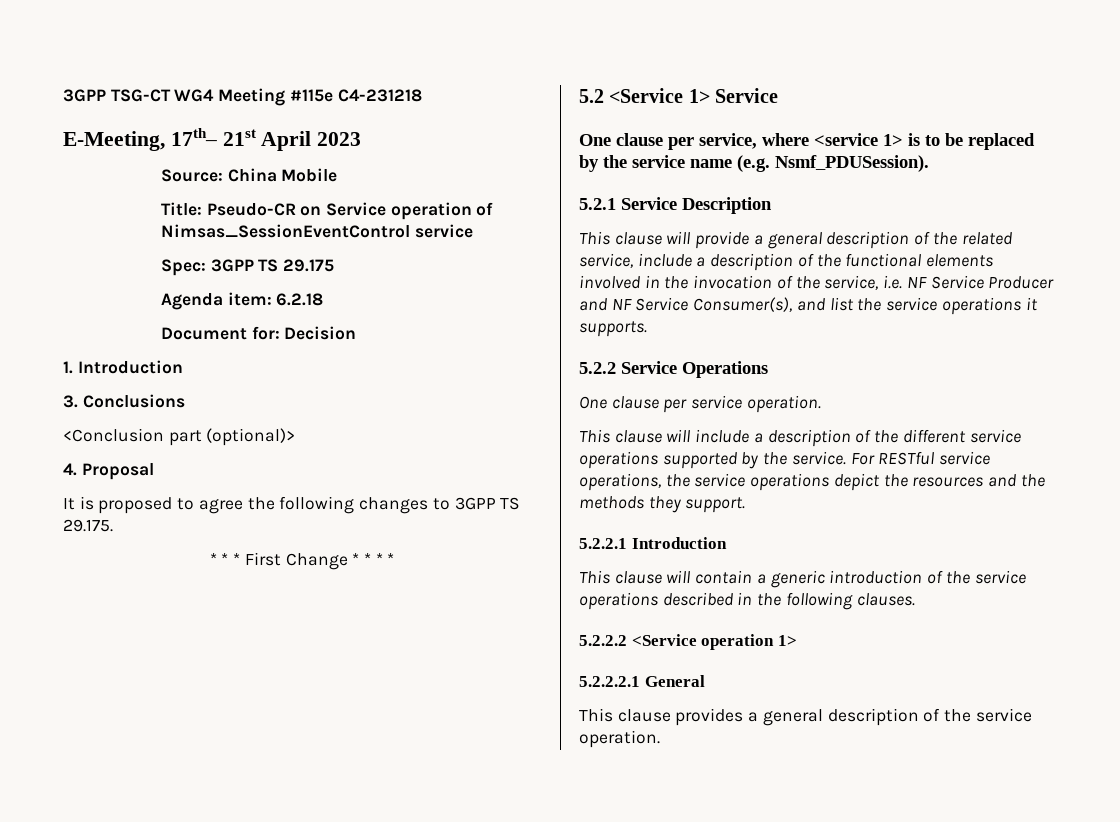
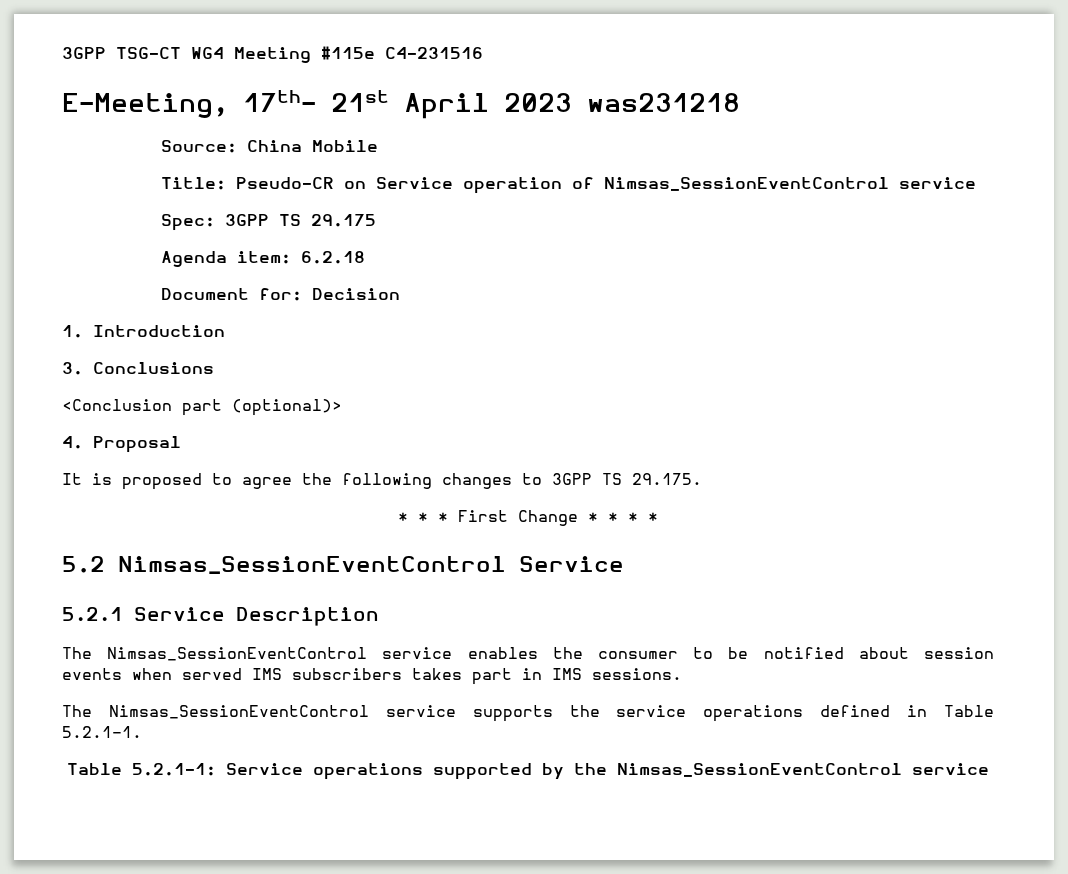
[337,89,422,102] C4-231218 -> [385,47,483,59] C4-231516
(362, 139) none -> [587,93,740,112] was231218
[609,88,710,103] <Service 1> -> [118,556,506,574] Nimsas_SessionEventControl
[579,133,1035,150] [579,155,929,172] [579,197,772,214] [579,231,1012,249] [579,253,994,271] [579,275,1055,290] [579,297,1038,315] [579,321,647,337] [579,361,768,378] [579,395,821,413] [579,429,1021,447] [579,451,991,469] [579,473,1045,491] [579,496,746,513] [579,537,727,549] [579,570,1026,588] [579,592,915,610] [579,634,797,650] [579,675,705,687] [579,708,1032,726] [579,730,660,748] One clause per service, where <service 1> is to be replaced by the service name (e.g. Nsmf_PDUSession). // 5.2.1 Service Description // This clause will provide a general description of the related service, include a description of the functional elements involved in the invocation of the service, i.e. NF Service Producer and NF Service Consumer(s), and list the service operations it supports. // 5.2.2 Service Operations // One clause per service operation. // This clause will include a description of the different service operations supported by the service. For RESTful service operations, the service operations depict the resources and the methods they support. // 5.2.2.1 Introduction // This clause will contain a generic introduction of the service operations described in the following clauses. // 5.2.2.2 <Service operation 1> // 5.2.2.2.1 General // This clause provides a general description of the service operation. -> [62,607,379,626] [62,647,995,661] [62,668,682,685] [62,705,995,722] [62,726,142,738] [67,763,989,780] 5.2.1 Service Description // The Nimsas_SessionEventControl service enables the consumer to be notified about session events when served IMS subscribers takes part in IMS sessions. // The Nimsas_SessionEventControl service supports the service operations defined in Table 5.2.1-1. // Table 5.2.1-1: Service operations supported by the Nimsas_SessionEventControl service

